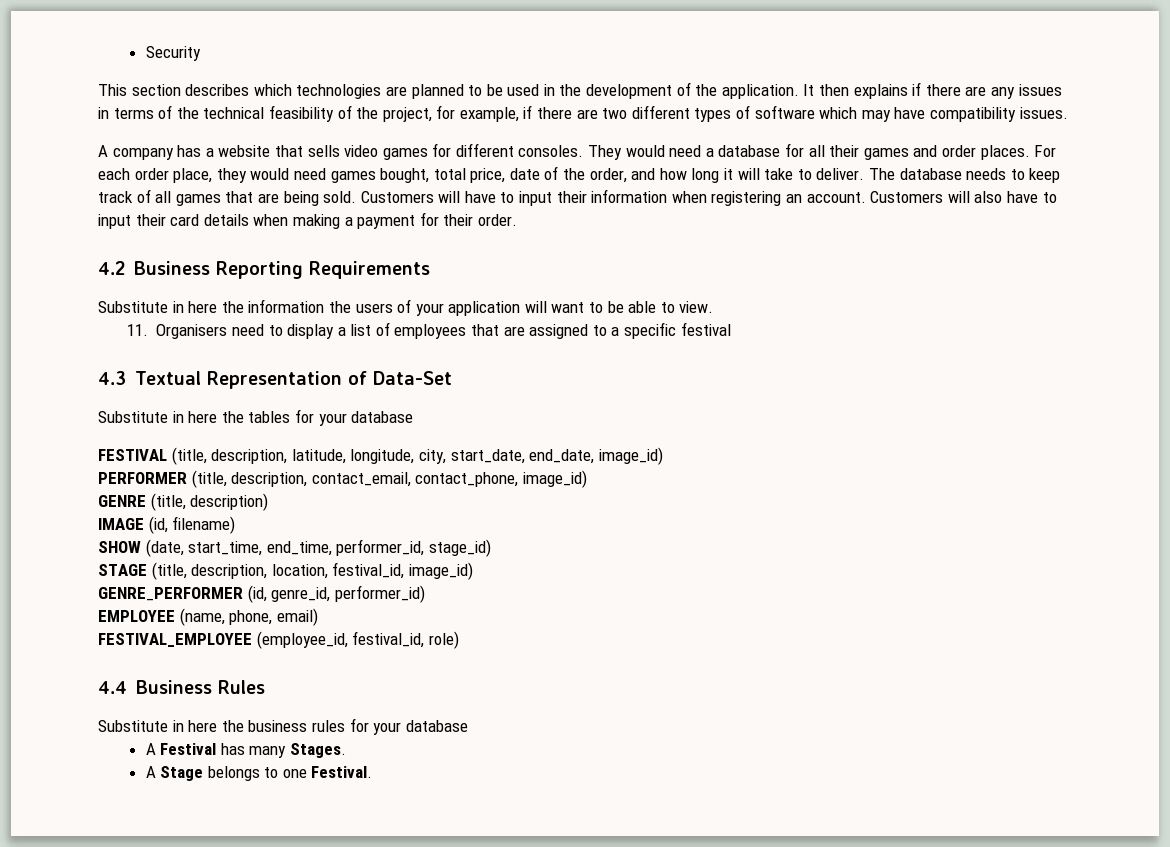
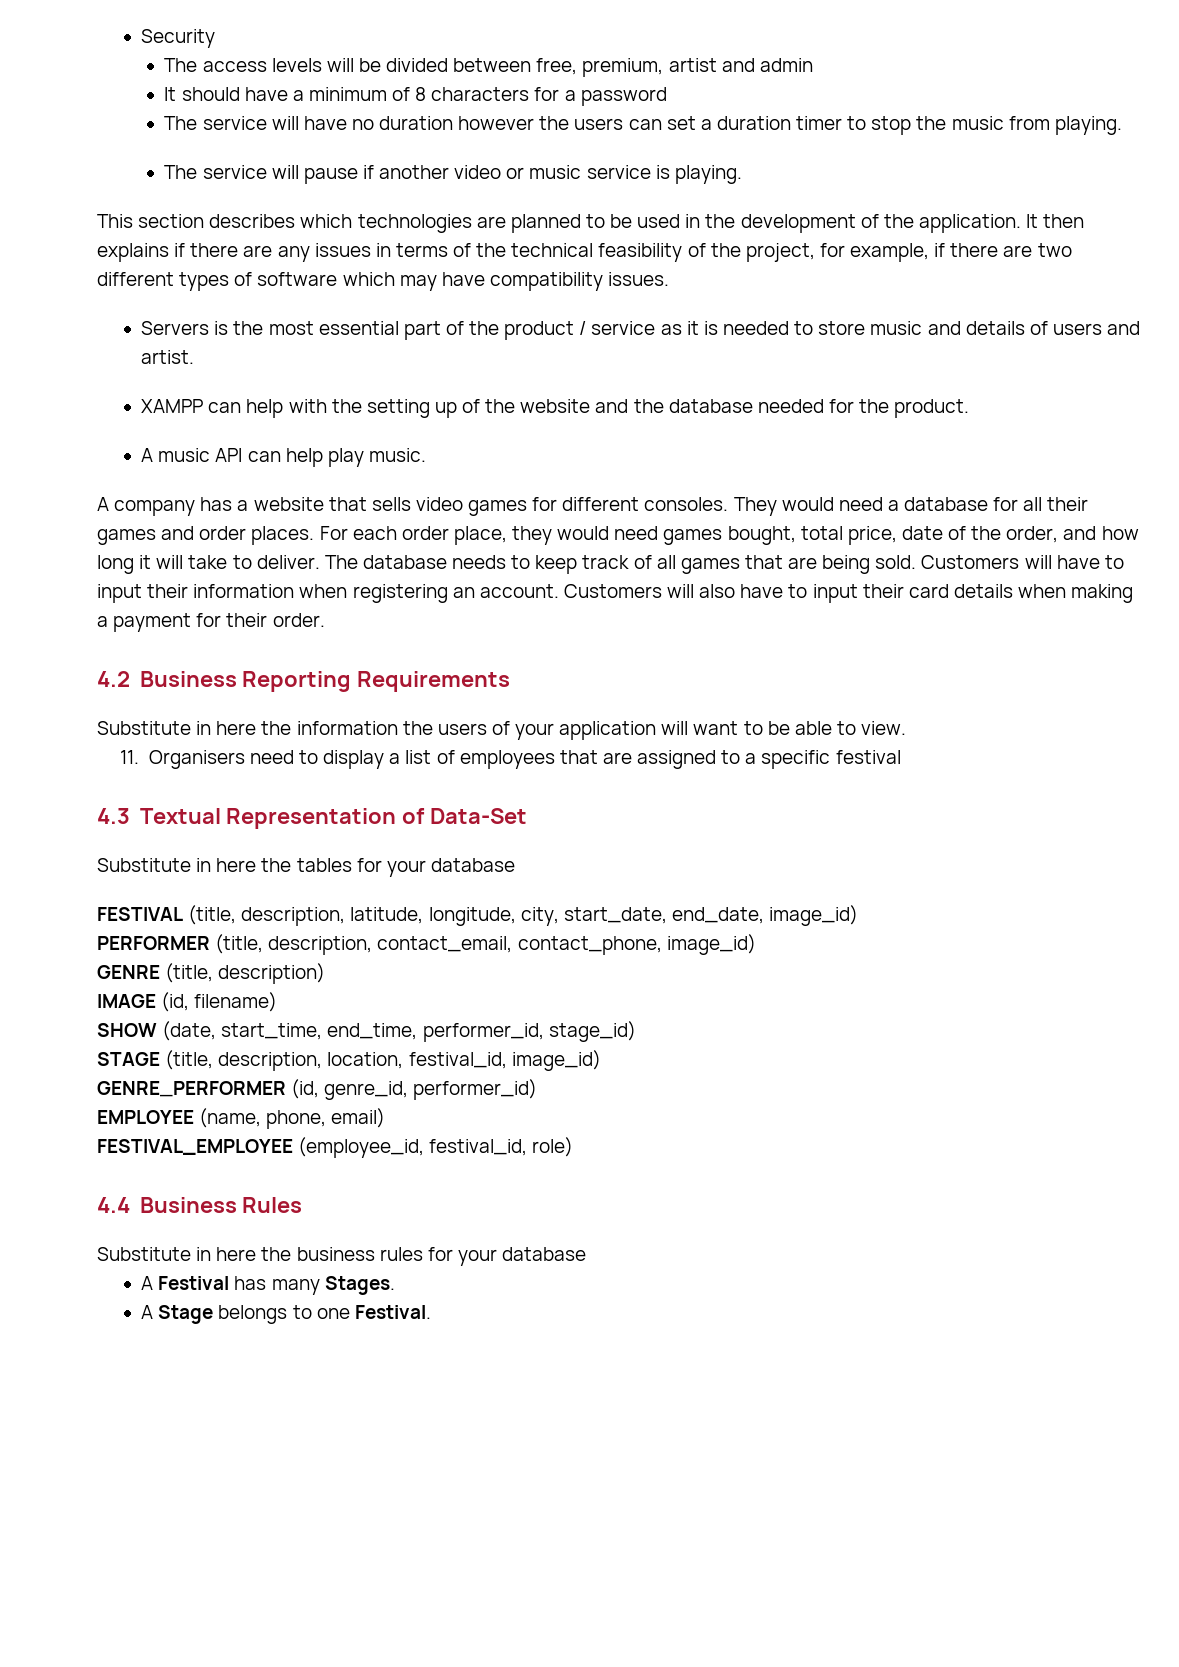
(201, 53) none -> [164,58,813,77] [164,87,667,106] [164,116,1122,135] [164,165,742,184] // The access levels will be divided between free, premium, artist and admin // It should have a minimum of 8 characters for a password // The service will have no duration however the users can set a duration timer to stop the music from playing. // The service will pause if another video or music service is playing.
(1068, 113) none -> [141,321,1141,340] [141,350,195,364] [141,399,970,418] [141,448,426,467] // Servers is the most essential part of the product / service as it is needed to store music and details of users and artist. // XAMPP can help with the setting up of the website and the database needed for the product. // A music API can help play music.

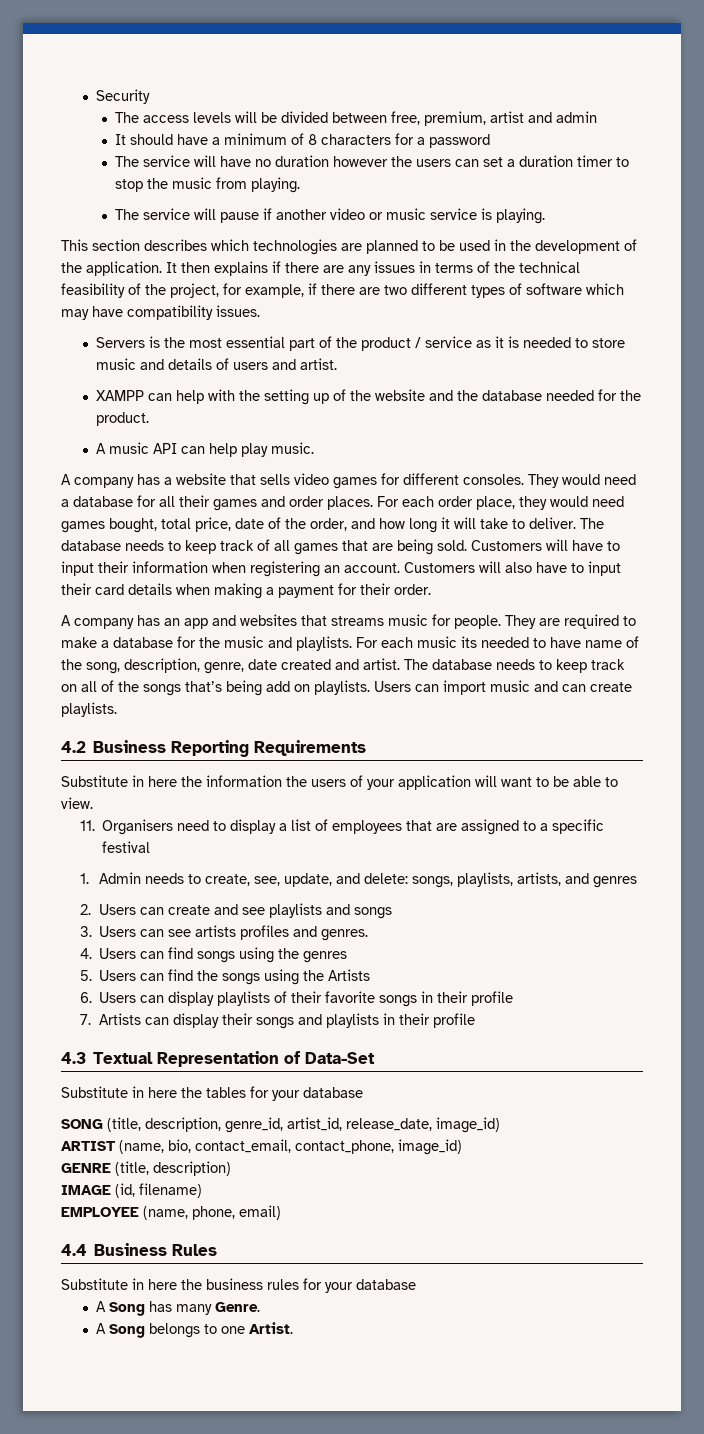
(325, 620) none -> [61,614,636,629] [61,636,639,651] [61,658,625,674] [61,680,632,696] [61,702,117,717] // A company has an app and websites that streams music for people. They are required to make a database for the music and playlists. For each music its needed to have name of the song, description, genre, date created and artist. The database needs to keep track on all of the songs that’s being add on playlists. Users can import music and can create playlists.
(901, 757) none -> [80,872,638,888] [80,903,393,919] [80,925,369,941] [80,947,348,963] [80,969,371,985] [80,991,514,1007] [80,1013,476,1029] // 1. Admin needs to create, see, update, and delete: songs, playlists, artists, and genres // 2. Users can create and see playlists and songs // 3. Users can see artists profiles and genres. // 4. Users can find songs using the genres // 5. Users can find the songs using the Artists // 6. Users can display playlists of their favorite songs in their profile // 7. Artists can display their songs and playlists in their profile
[97,905,859,926] [97,934,373,955] FESTIVAL (title, description, latitude, longitude, city, start_date, end_date, image_id) // PERFORMER (title, description, -> [61,1117,500,1133] [61,1139,191,1154] SONG (title, description, genre_id, artist_id, release_date, image_id) // ARTIST (name, bio,
[97,1021,636,1042] [97,1050,601,1071] [97,1079,538,1100] // SHOW (date, start_time, end_time, performer_id, stage_id) // STAGE (title, description, location, festival_id, image_id) // GENRE_PERFORMER (id, genre_id, performer_id) -> (202, 1190) none
[97,1137,574,1158] // FESTIVAL_EMPLOYEE (employee_id, festival_id, role) -> (281, 1212) none
[158,1276,230,1290] Festival -> [109,1302,146,1316] Song
[324,1276,395,1295] [141,1305,214,1324] Stages. // A Stage -> [215,1302,261,1312] [96,1323,146,1338] Genre. // A Song
[354,1305,431,1319] Festival. -> [249,1322,294,1334] Artist.

